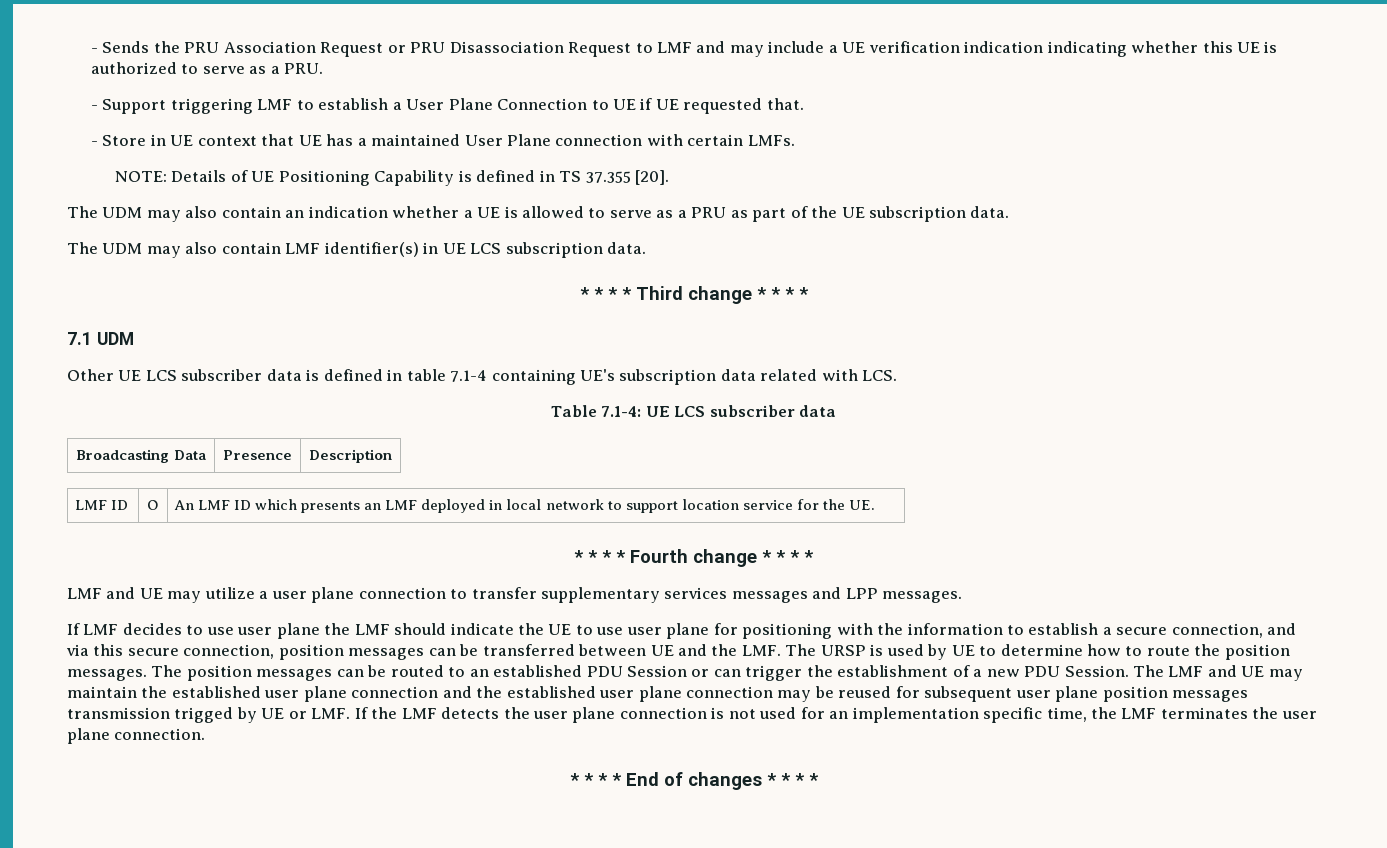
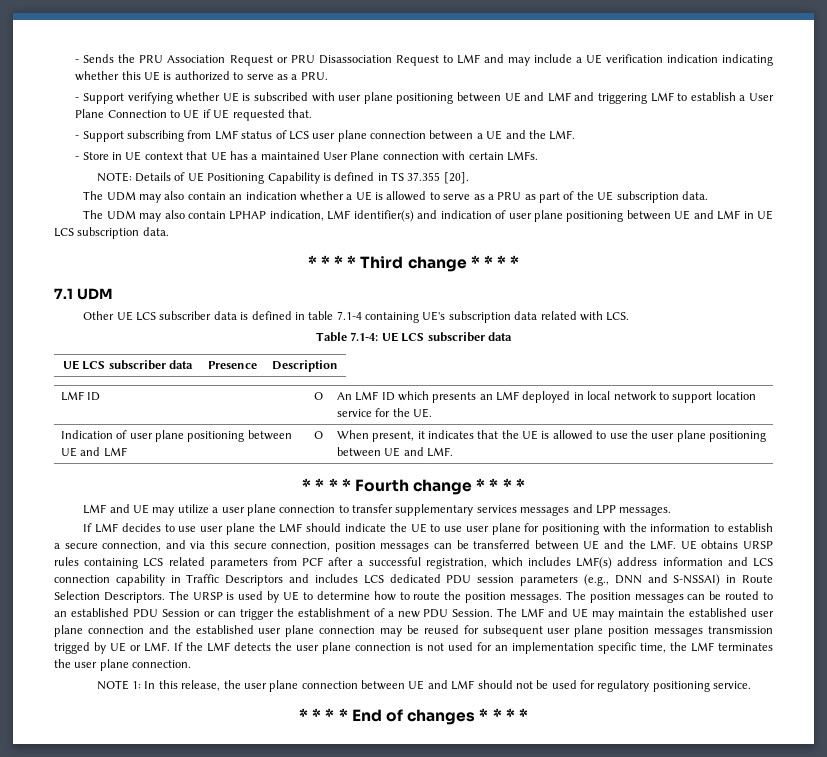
(167, 106) none -> [127,92,595,104] verifying whether UE is subscribed with user plane positioning between UE and LMF and
(804, 104) none -> [75,130,576,142] // - Support subscribing from LMF status of LCS user plane connection between a UE and the LMF.
[285,242,419,257] LMF identifier(s) -> [229,210,741,222] LPHAP indication, LMF identifier(s) and indication of user plane positioning between UE and LMF
[76,449,206,463] Broadcasting Data -> [62,360,194,370] UE LCS subscriber data
(875, 505) none -> [60,430,292,442] [60,447,127,457] [314,431,323,439] [336,430,767,442] [336,447,453,457] // Indication of user plane positioning between UE and LMF | O | When present, it indicates that the UE is allowed to use the user plane positioning between UE and LMF.
(781, 650) none -> [680,540,774,550] [54,557,773,569] [54,574,774,586] [54,591,165,603] UE obtains URSP rules containing LCS related parameters from PCF after a successful registration, which includes LMF(s) address information and LCS connection capability in Traffic Descriptors and includes LCS dedicated PDU session parameters (e.g., DNN and S-NSSAI) in Route Selection Descriptors.
(206, 734) none -> [96,680,752,692] // NOTE 1: In this release, the user plane connection between UE and LMF should not be used for regulatory positioning service.

